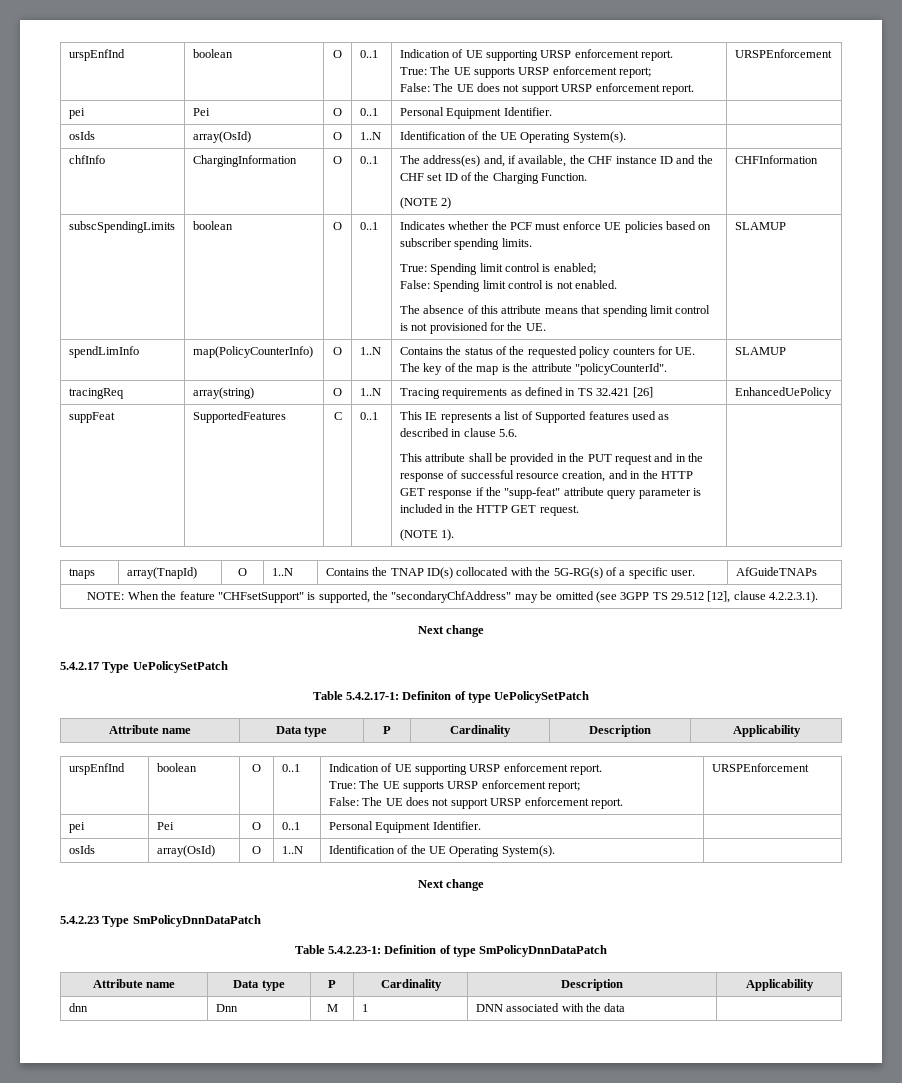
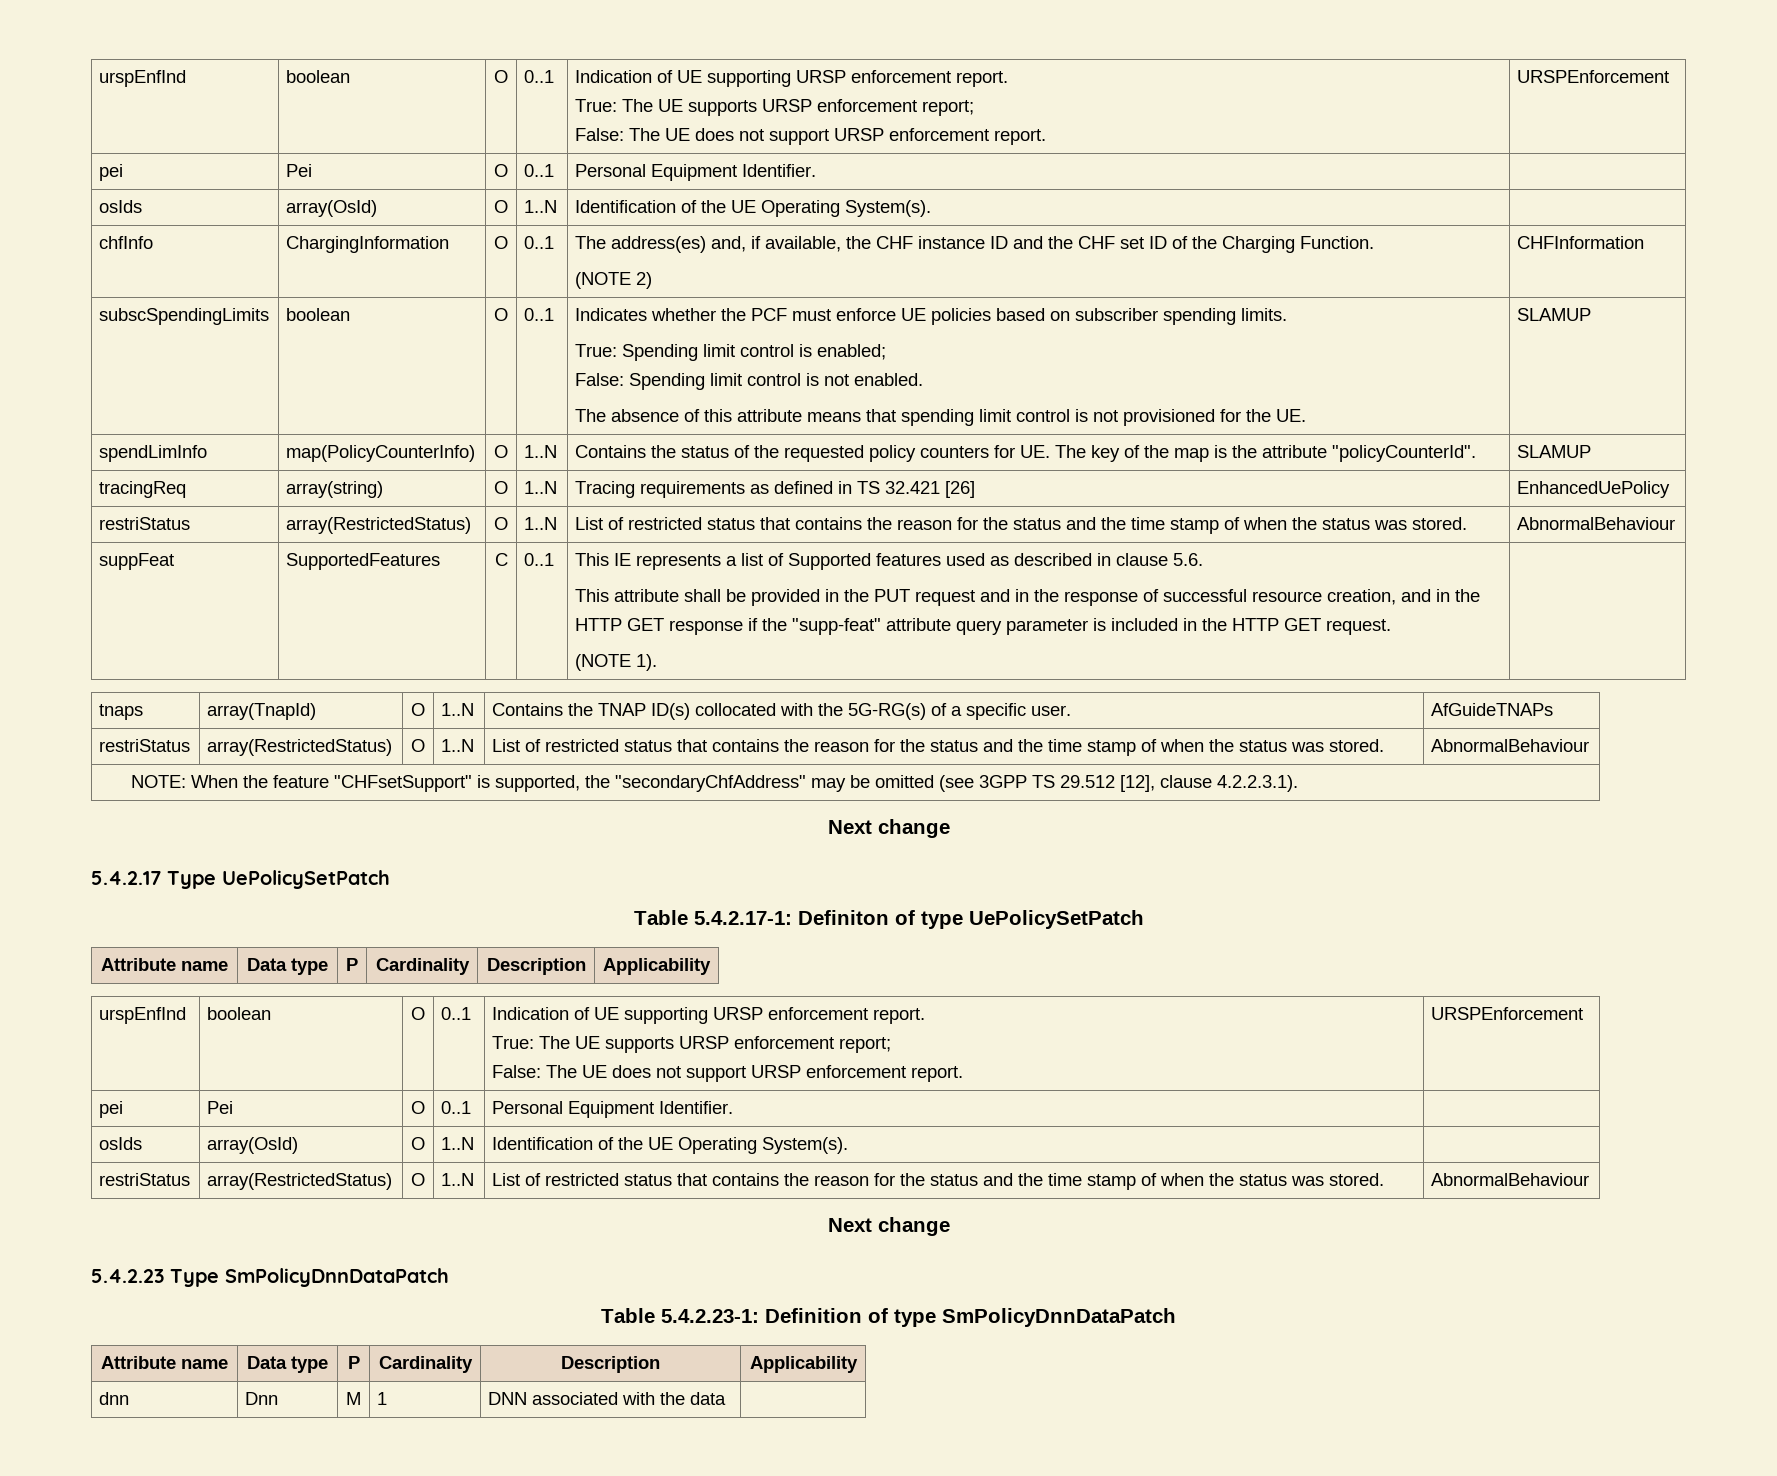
(832, 393) none -> [99,517,191,530] [286,517,472,534] [494,517,508,530] [524,517,558,530] [575,517,1468,534] [1517,517,1676,530] // restriStatus | array(RestrictedStatus) | O | 1..N | List of restricted status that contains the reason for the status and the time stamp of when the status was stored. | AbnormalBehaviour
(817, 571) none -> [99,739,191,752] [207,739,393,756] [411,739,425,752] [441,739,475,752] [492,739,1385,756] [1431,739,1590,752] // restriStatus | array(RestrictedStatus) | O | 1..N | List of restricted status that contains the reason for the status and the time stamp of when the status was stored. | AbnormalBehaviour
(555, 851) none -> [99,1173,191,1186] [207,1173,393,1190] [411,1173,425,1186] [441,1173,475,1186] [492,1173,1385,1190] [1431,1173,1590,1186] // restriStatus | array(RestrictedStatus) | O | 1..N | List of restricted status that contains the reason for the status and the time stamp of when the status was stored. | AbnormalBehaviour

